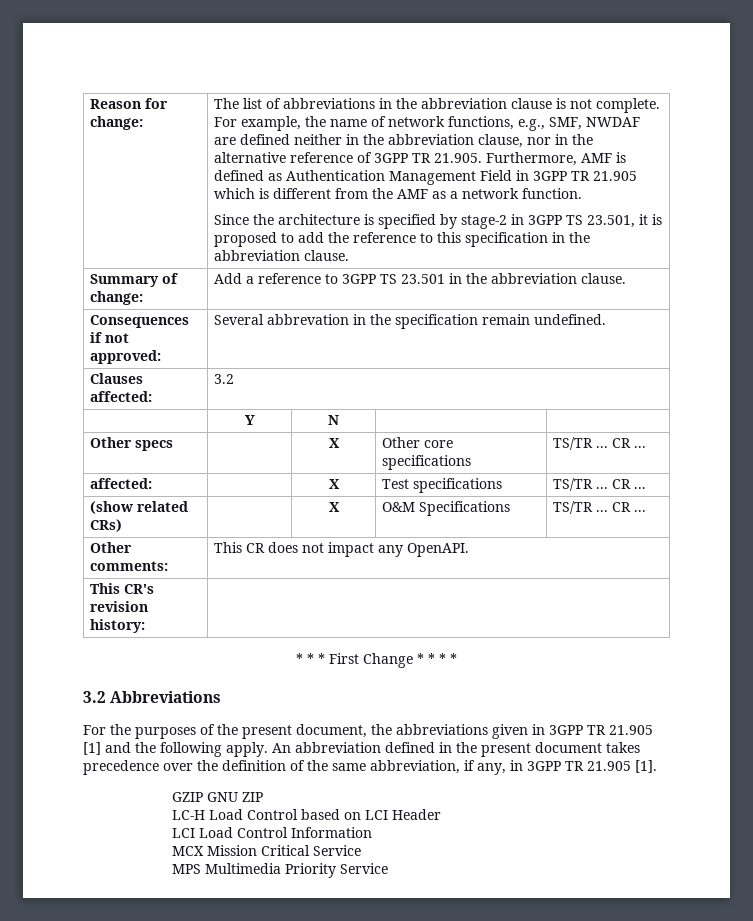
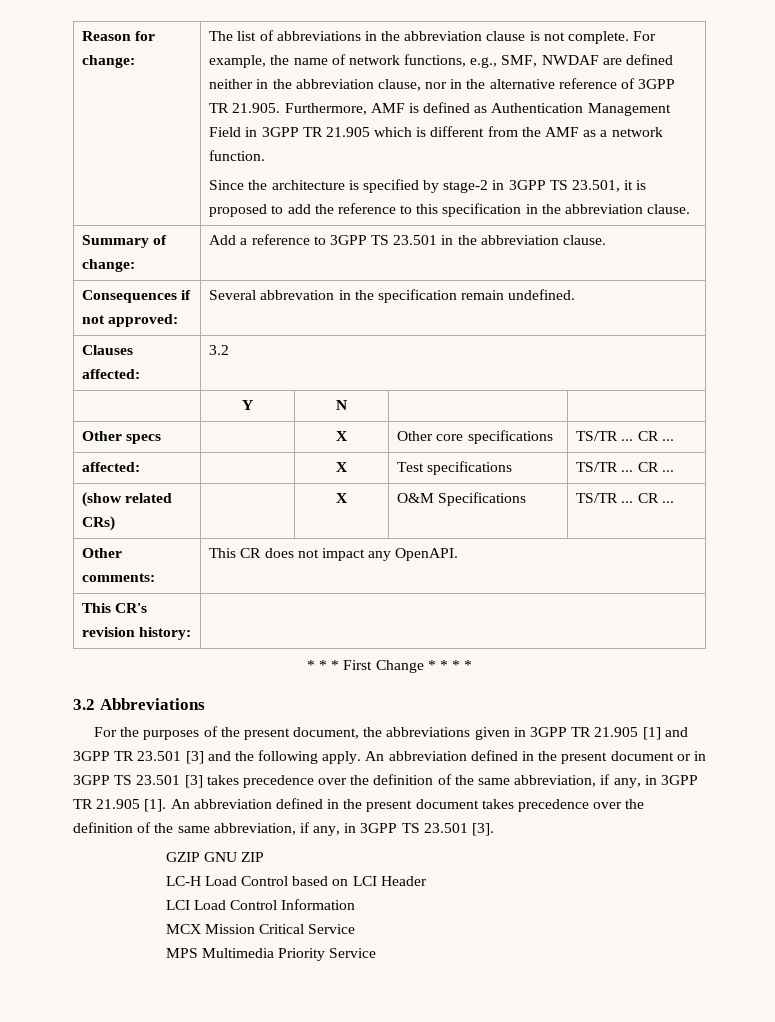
(131, 747) none -> [73,751,231,764] 3GPP TR 23.501 [3] and
(602, 747) none -> [676,751,706,761] [73,774,698,788] [73,798,479,812] or in 3GPP TS 23.501 [3] takes precedence over the definition of the same abbreviation, if any, in 3GPP TR 21.905 [1]. An abbreviation defined in the present document
[565,760,657,773] TR 21.905 [1]. -> [401,823,495,836] TS 23.501 [3].

